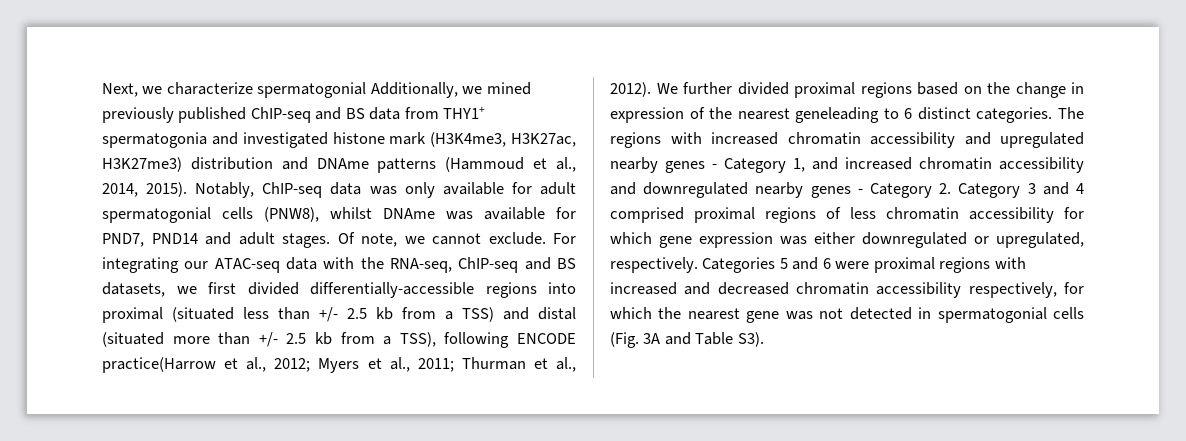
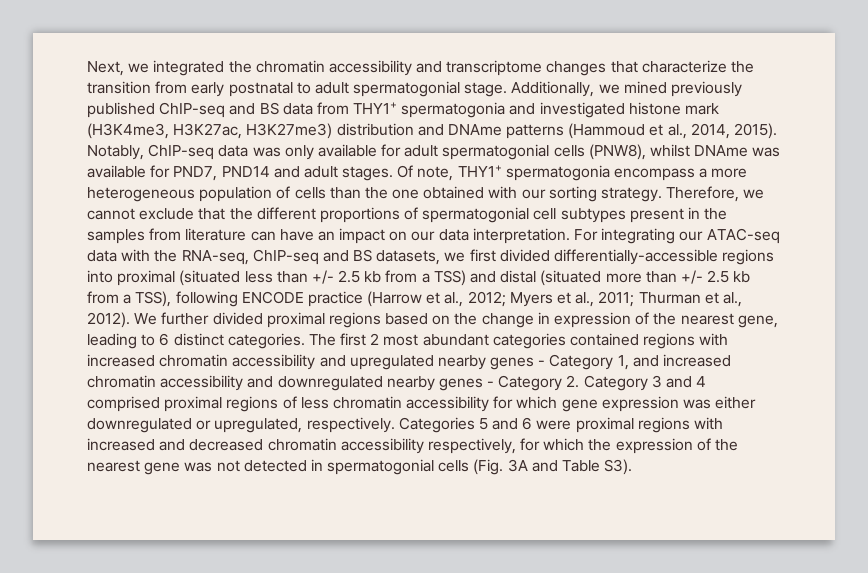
[166,82,367,98] characterize spermatogonial -> [153,60,755,76] [87,81,508,97] integrated the chromatin accessibility and transcriptome changes that characterize the transition from early postnatal to adult spermatogonial stage.
[404,232,546,245] we cannot exclude. -> [457,165,748,181] [87,186,765,202] [87,207,728,223] [87,228,570,244] THY1+ spermatogonia encompass a more heterogeneous population of cells than the one obtained with our sorting strategy. Therefore, we cannot exclude that the different proportions of spermatogonial cell subtypes present in the samples from literature can have an impact on our data interpretation.
[102,357,216,373] practice(Harrow -> [307,291,423,307] practice (Harrow
[795,107,880,123] geneleading -> [737,315,778,328] [87,333,137,349] gene, leading
(1084, 113) none -> [340,333,640,349] first 2 most abundant categories contained
(682, 313) none -> [615,438,739,454] expression of the

